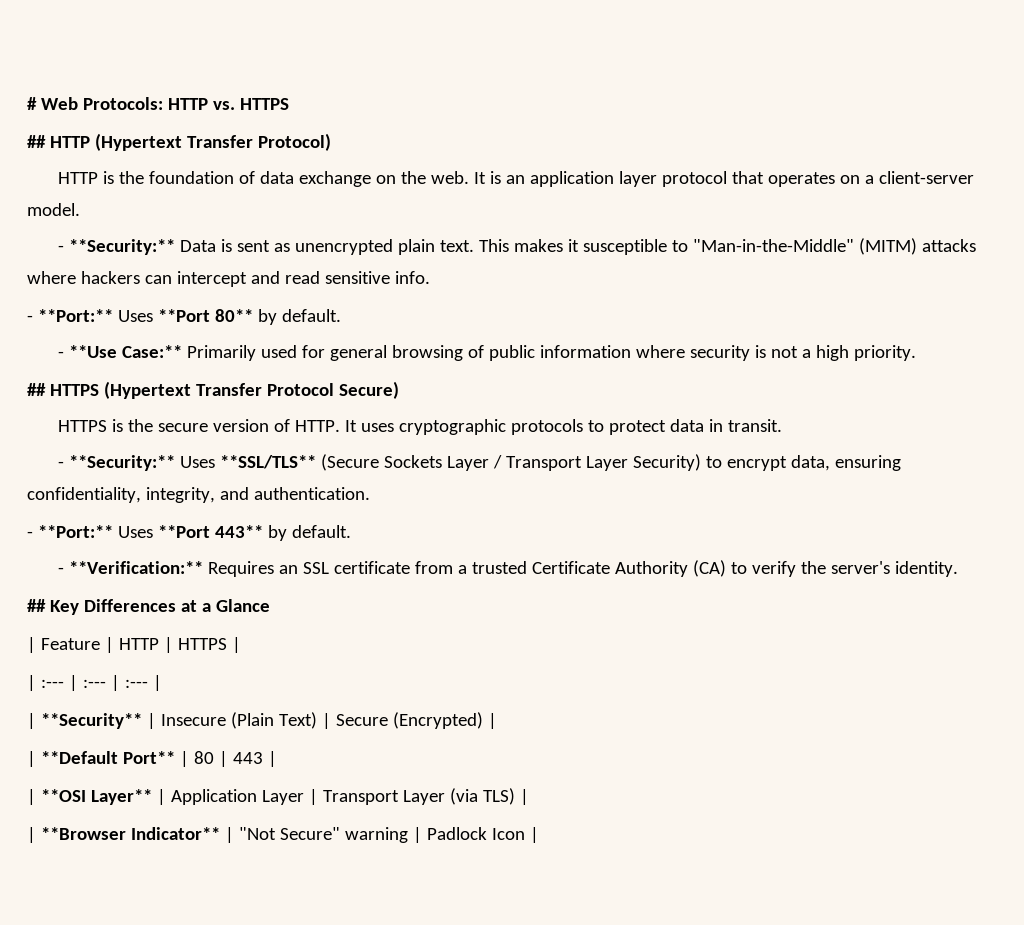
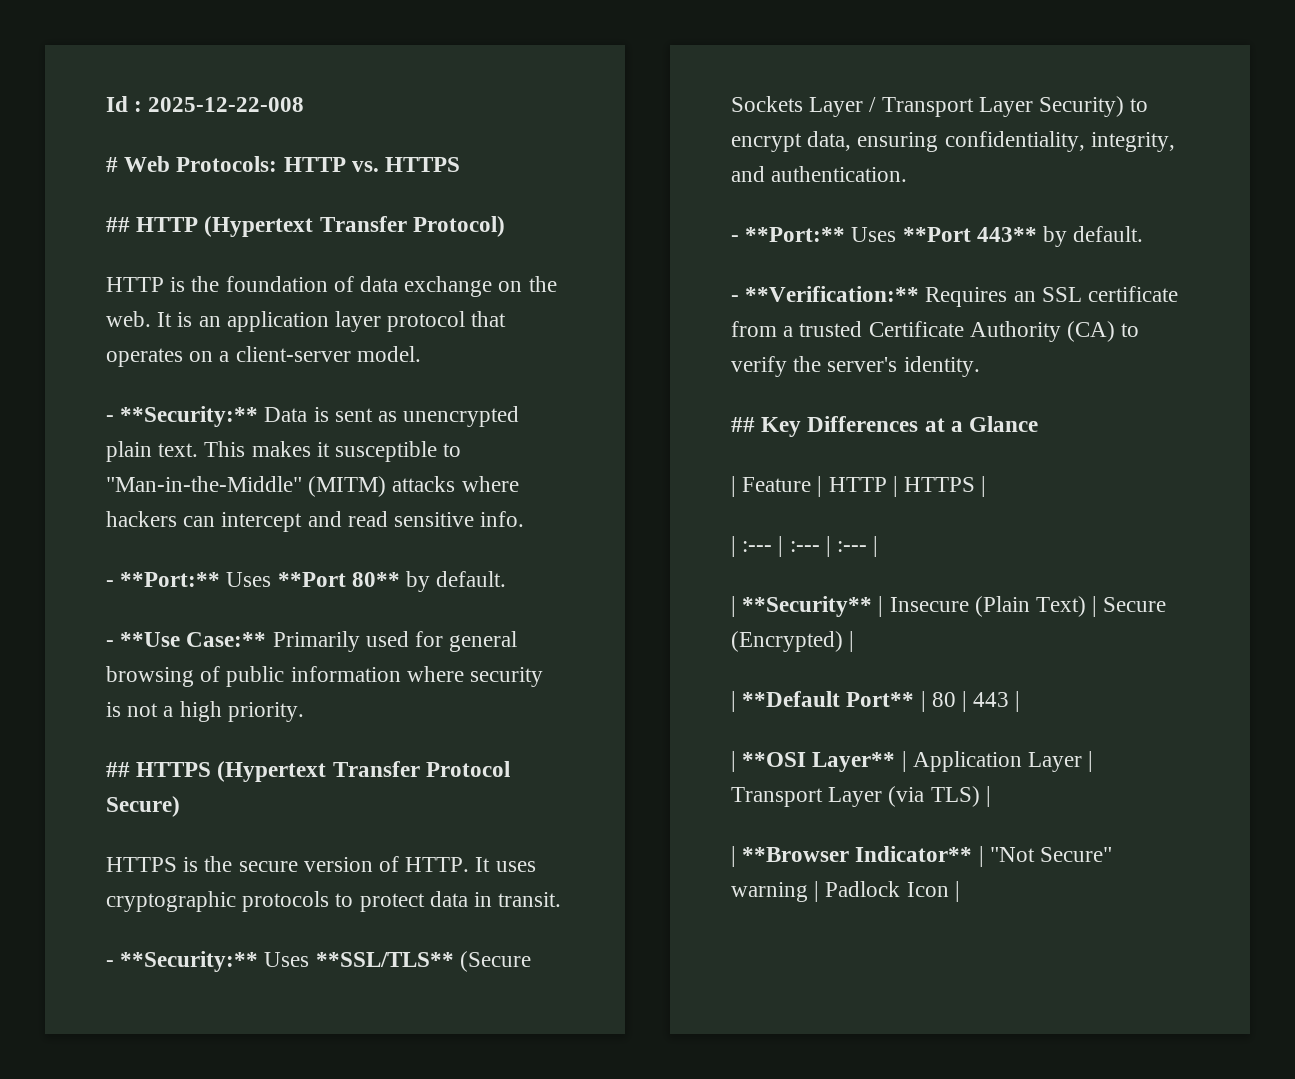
(27, 103) none -> [106,96,305,112] Id : 2025-12-22-008 //

